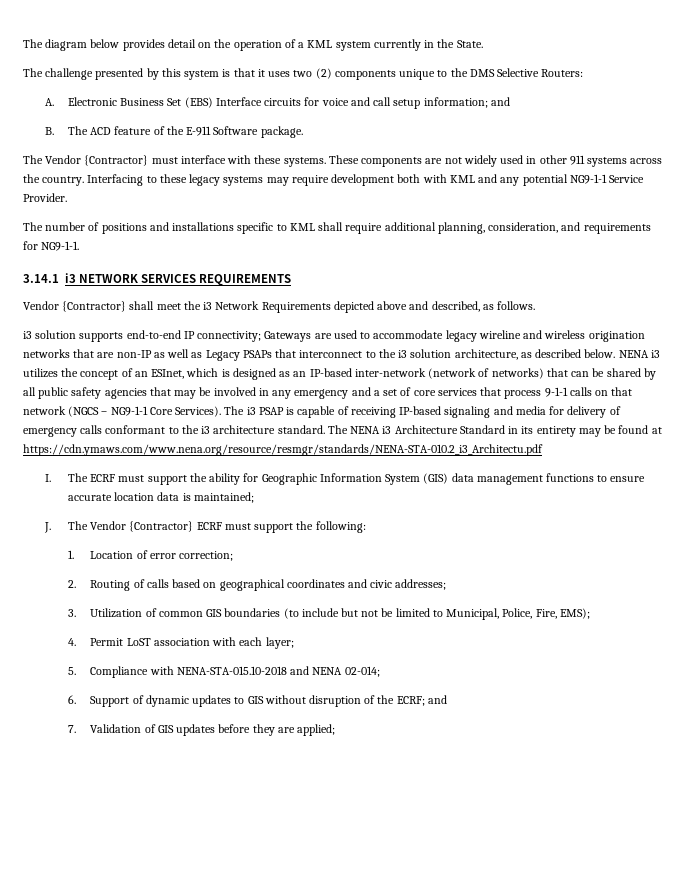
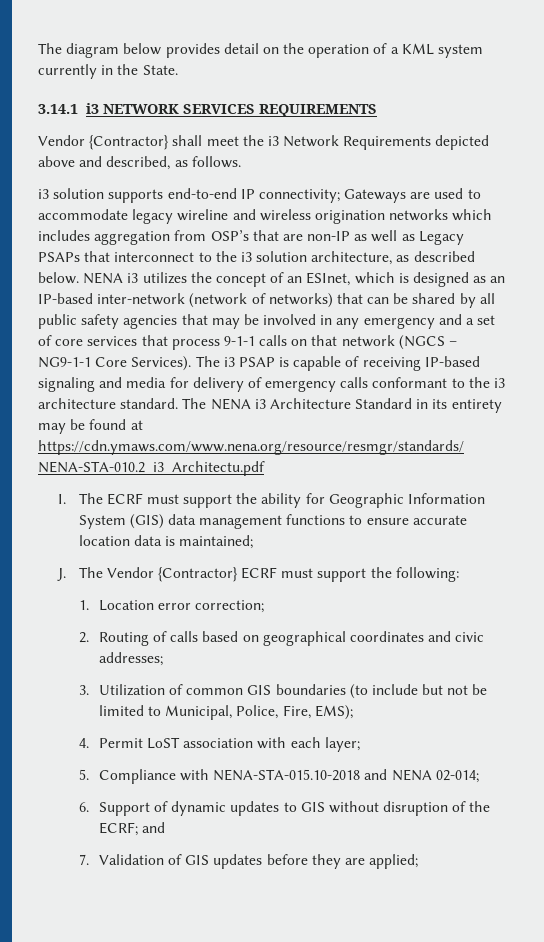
[23,68,584,80] [45,97,510,109] [45,126,303,138] [23,155,663,167] [23,174,645,186] [23,193,67,202] [23,222,651,234] [23,241,80,251] // The challenge presented by this system is that it uses two (2) components unique to the DMS Selective Routers: // A. Electronic Business Set (EBS) Interface circuits for voice and call setup information; and // B. The ACD feature of the E-911 Software package. // The Vendor {Contractor} must interface with these systems. These components are not widely used in other 911 systems across the country. Interfacing to these legacy systems may require development both with KML and any potential NG9-1-1 Service Provider. // The number of positions and installations specific to KML shall require additional planning, consideration, and requirements for NG9-1-1. -> (178, 70) none
(70, 353) none -> [452,209,493,221] [38,230,249,245] which includes aggregation from OSP’s
[136,550,148,559] of -> (154, 605) none

